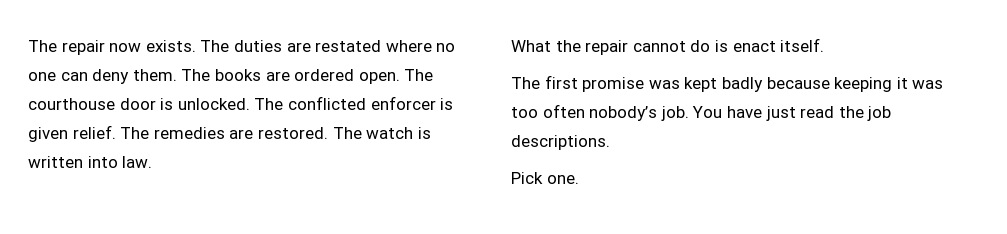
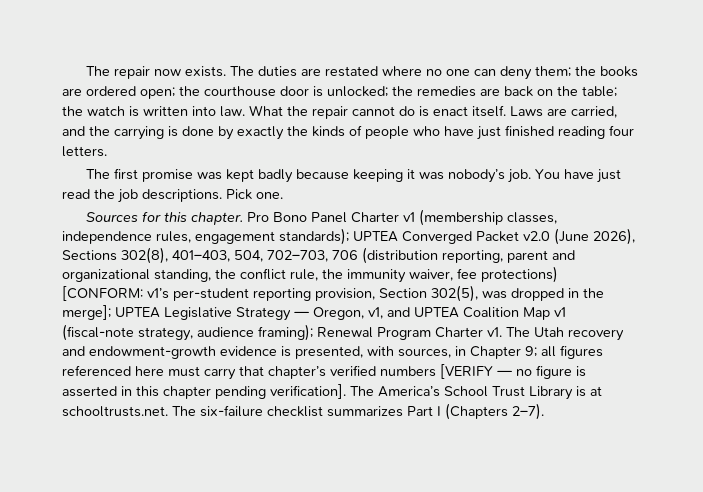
[132,69,211,81] them. The -> [534,66,596,77] them; the
[358,69,434,84] open. The -> [140,86,200,99] open; the
[177,96,454,110] [28,125,362,142] unlocked. The conflicted enforcer is given relief. The remedies are restored. The -> [327,86,617,97] [62,106,83,116] unlocked; the remedies are back on the table; the
(153, 162) // -> (245, 111) none
(825, 45) none -> [510,106,617,118] [62,125,634,140] [62,146,107,157] Laws are carried, and the carrying is done by exactly the kinds of people who have just finished reading four letters.
[511,104,585,118] too often -> (444, 176) none
(610, 142) // -> (222, 195) none
(579, 179) none -> [85,209,557,226] [62,228,635,245] [62,247,575,264] [62,266,558,283] [62,285,604,302] [62,305,566,321] [62,324,624,341] [62,345,603,359] [62,364,586,380] [62,384,602,400] [62,403,544,420] // Sources for this chapter. Pro Bono Panel Charter v1 (membership classes, independence rules, engagement standards); UPTEA Converged Packet v2.0 (June 2026), Sections 302(8), 401–403, 504, 702–703, 706 (distribution reporting, parent and organizational standing, the conflict rule, the immunity waiver, fee protections) [CONFORM: v1’s per-student reporting provision, Section 302(5), was dropped in the merge]; UPTEA Legislative Strategy — Oregon, v1, and UPTEA Coalition Map v1 (fiscal-note strategy, audience framing); Renewal Program Charter v1. The Utah recovery and endowment-growth evidence is presented, with sources, in Chapter 9; all figures referenced here must carry that chapter’s verified numbers [VERIFY — no figure is asserted in this chapter pending verification]. The America’s School Trust Library is at schooltrusts.net. The six-failure checklist summarizes Part I (Chapters 2–7).

